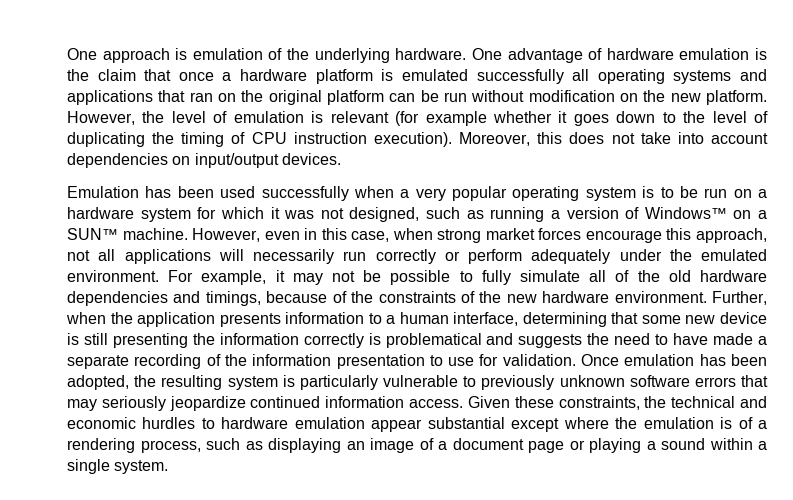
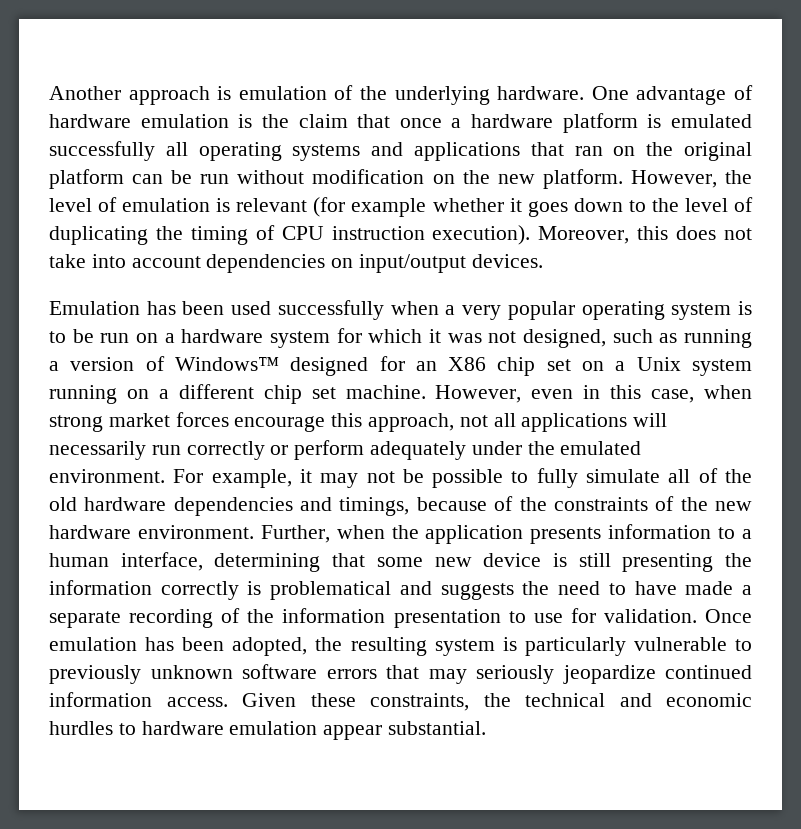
[67,48,97,60] One -> [49,86,121,100] Another
[733,210,767,219] [67,228,118,240] on a SUN™ -> [290,356,752,376] [49,384,336,404] designed for an X86 chip set on a Unix system running on a different chip set
[427,417,767,432] [67,438,767,453] [67,459,169,474] substantial except where the emulation is of a rendering process, such as displaying an image of a document page or playing a sound within a single system. -> [388,721,487,735] substantial.

